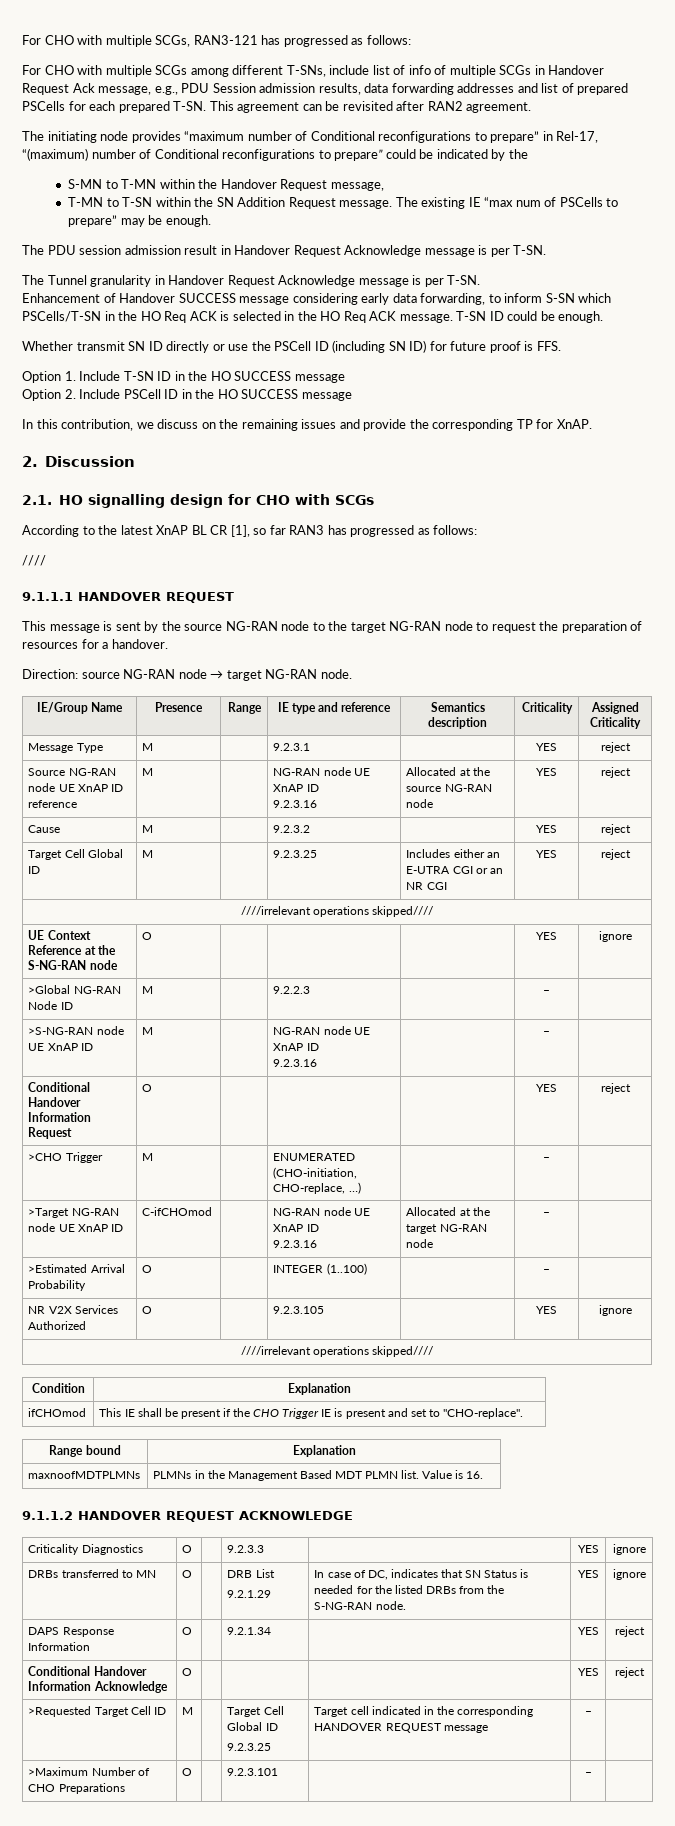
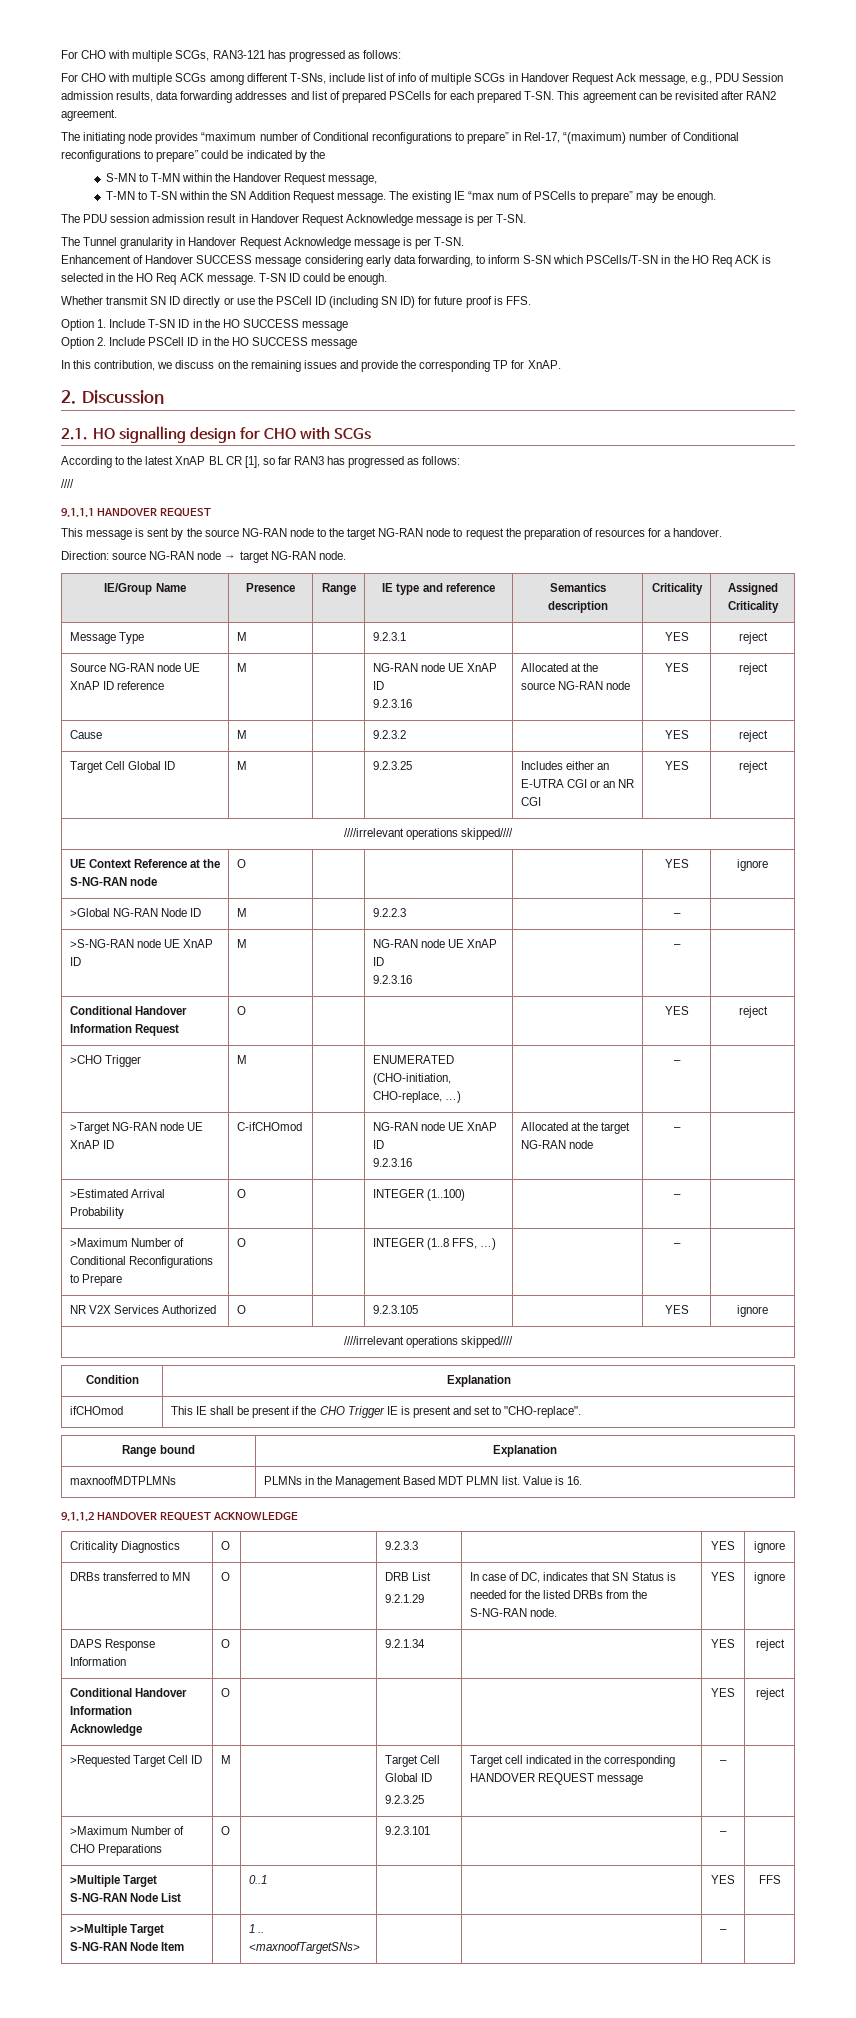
(550, 1271) none -> [69,1238,184,1247] [69,1256,213,1268] [69,1274,122,1286] [236,1238,246,1247] [372,1238,497,1250] [673,1243,681,1247] // >Maximum Number of Conditional Reconfigurations to Prepare | O | | INTEGER (1..8 FFS, …) | | – |
(592, 1774) none -> [69,1875,157,1887] [69,1893,181,1902] [248,1875,267,1884] [711,1875,735,1884] [758,1875,781,1884] [69,1924,164,1936] [69,1942,184,1951] [248,1924,264,1933] [248,1942,360,1954] [720,1929,727,1933] // >Multiple Target S-NG-RAN Node List | | 0..1 | | | YES | FFS // >>Multiple Target S-NG-RAN Node Item | | 1 .. <maxnoofTargetSNs> | | | – |

